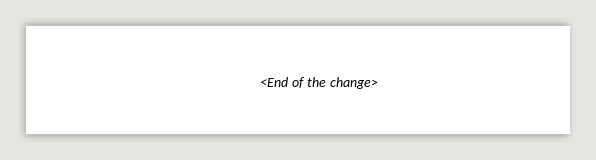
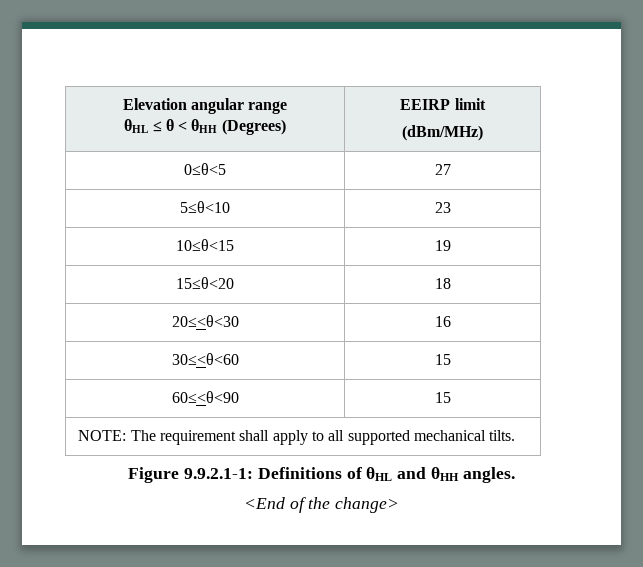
(260, 82) none -> [122,98,288,114] [124,119,286,135] [400,98,486,110] [402,125,483,141] [184,163,226,175] [434,164,451,175] [180,201,230,213] [434,202,451,213] [176,239,234,251] [434,240,451,251] [176,277,234,289] [434,278,451,289] [171,315,239,327] [434,316,451,327] [171,353,239,365] [434,354,451,365] [171,391,239,403] [434,392,451,403] [78,430,516,445] [128,467,515,483] Elevation angular range // θHL ≤ θ < θHH (Degrees) | EEIRP limit // (dBm/MHz) // 0≤θ<5 | 27 // 5≤θ<10 | 23 // 10≤θ<15 | 19 // 15≤θ<20 | 18 // 20≤<θ<30 | 16 // 30≤<θ<60 | 15 // 60≤<θ<90 | 15 // NOTE: The requirement shall apply to all supported mechanical tilts. // Figure 9.9.2.1-1: Definitions of θHL and θHH angles. //

